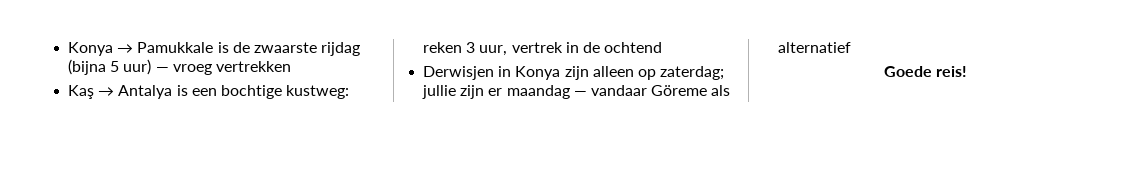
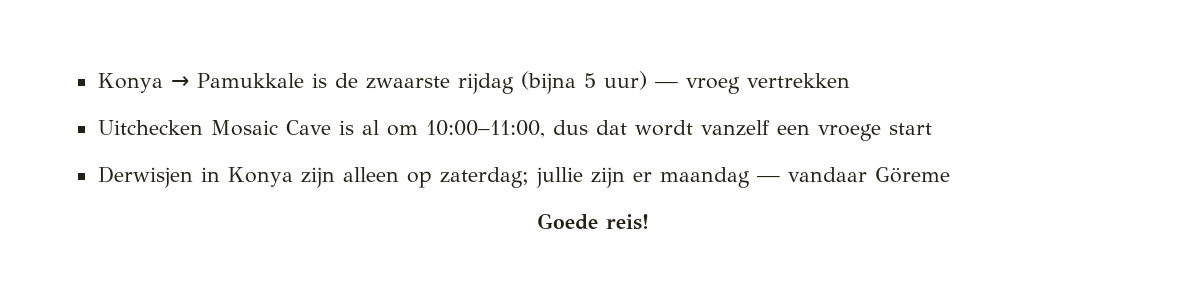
[68,85,350,99] [423,42,663,56] Kaş → Antalya is een bochtige kustweg: reken 3 uur, vertrek in de ochtend -> [97,120,932,141] Uitchecken Mosaic Cave is al om 10:00–11:00, dus dat wordt vanzelf een vroege start
[711,85,731,96] [778,42,852,53] als alternatief -> (950, 175) none

